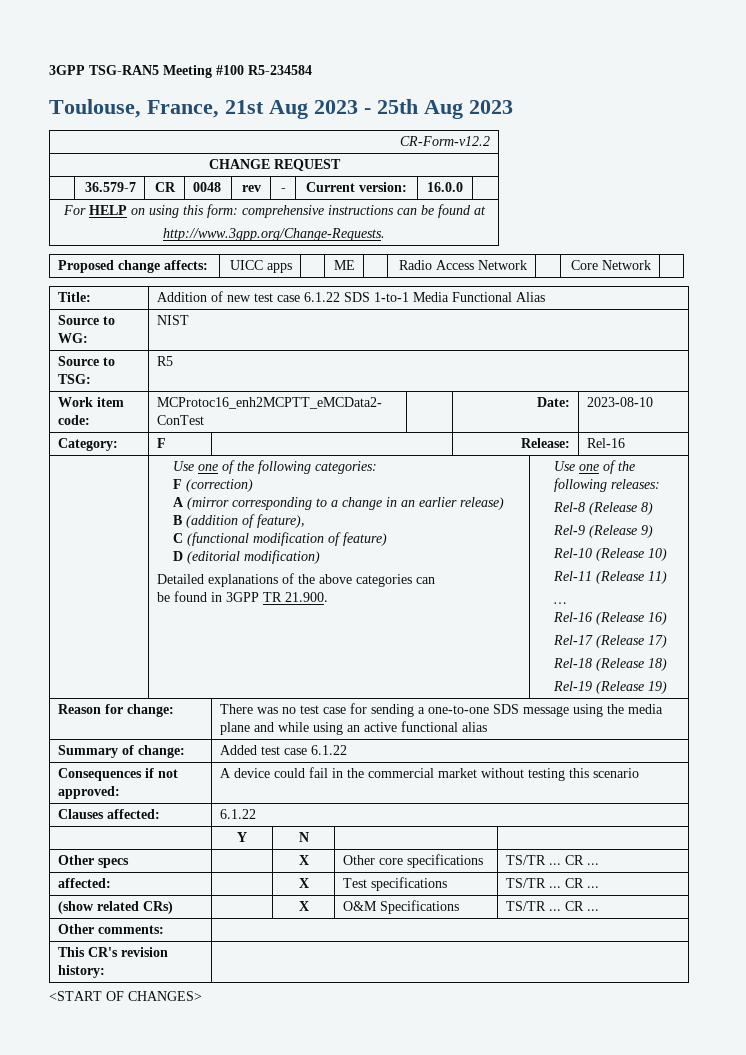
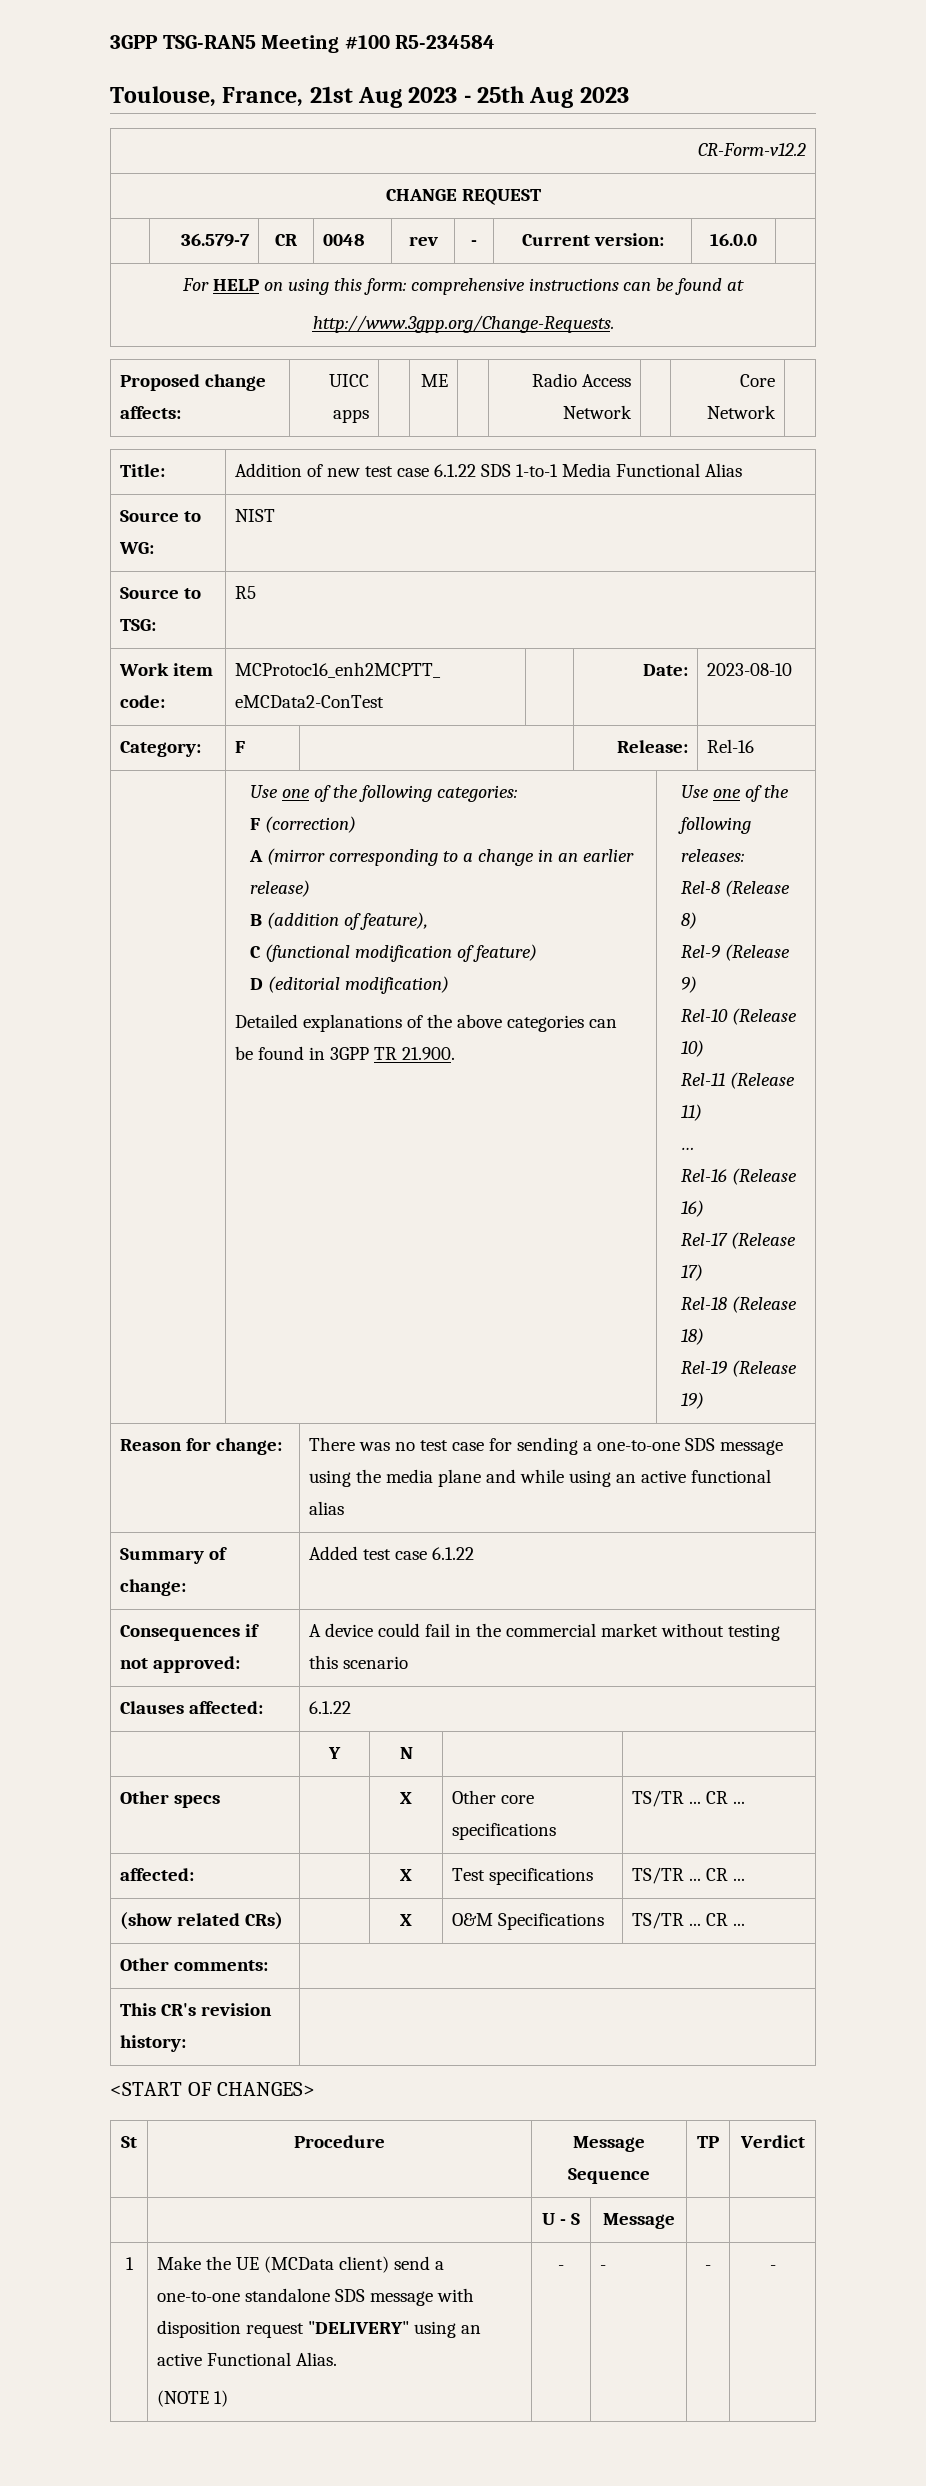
(202, 996) none -> [121,2136,137,2148] [294,2135,385,2148] [573,2136,645,2152] [568,2168,650,2184] [697,2136,719,2148] [739,2135,805,2148] [542,2213,580,2225] [602,2213,675,2229] [125,2257,134,2270] [157,2256,445,2273] [157,2288,475,2306] [157,2320,482,2338] [157,2352,338,2366] [157,2390,229,2407] [558,2265,564,2270] [600,2265,607,2270] [705,2265,711,2270] [769,2265,776,2270] // St | Procedure | Message Sequence | TP | Verdict // | | U - S | Message | | // 1 | Make the UE (MCData client) send a one-to-one standalone SDS message with disposition request "DELIVERY" using an active Functional Alias. // (NOTE 1) | - | - | - | -

